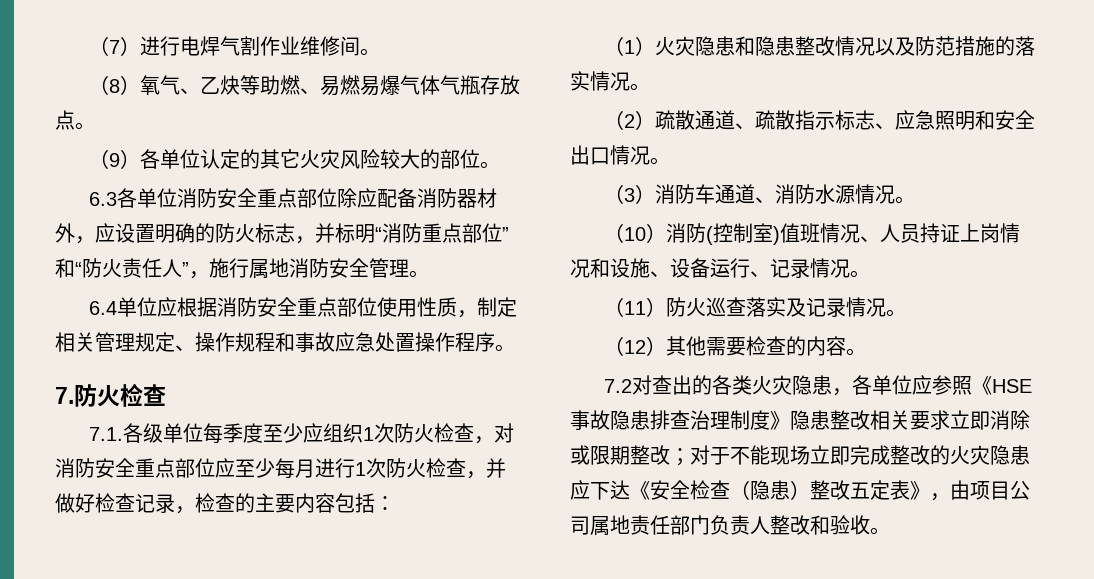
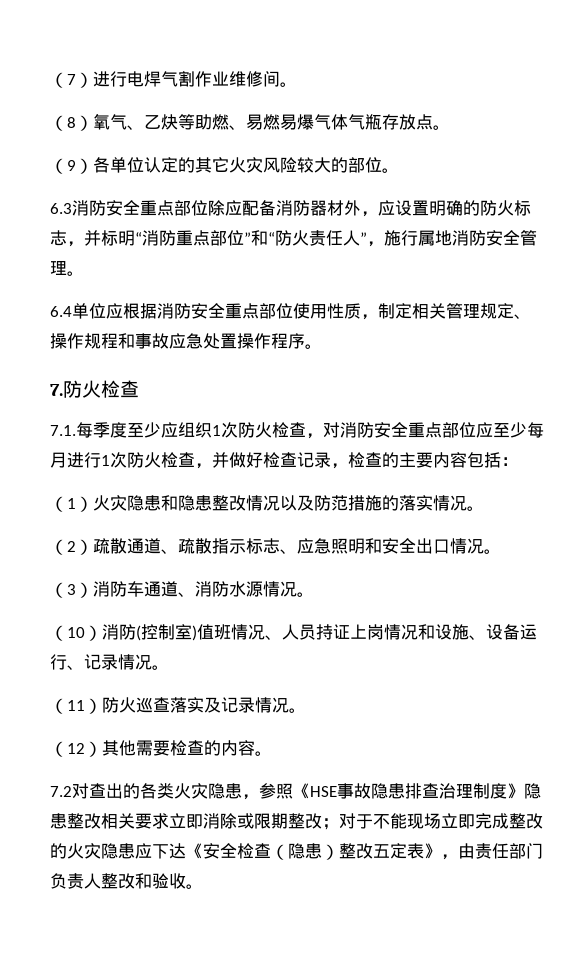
[116,188,177,208] 各单位 -> (72, 208) none
[122,423,203,443] 各级单位 -> (76, 430) none
[851,375,932,395] 各单位应 -> (259, 797) none
[970,480,1030,500] [570,515,630,536] 项目公司属地 -> (475, 851) none

